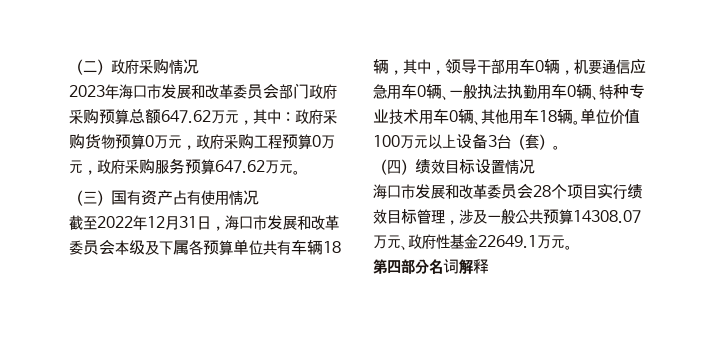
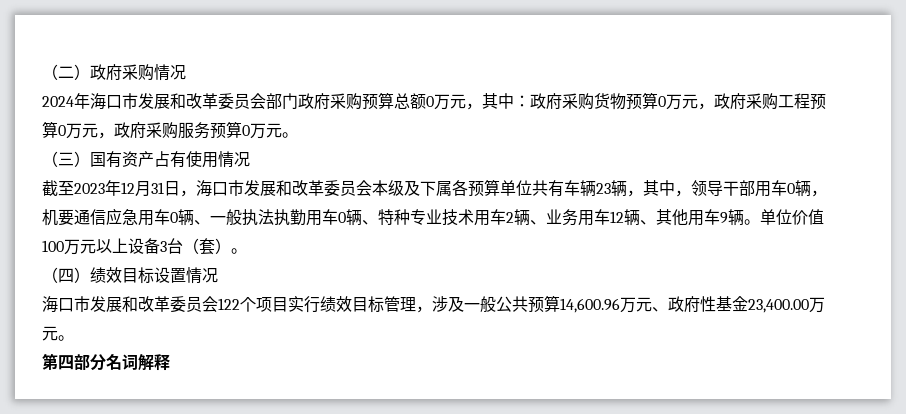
[69,85,105,97] 2023 -> [42,96,74,107] 2024
[161,110,211,123] 647.62 -> [426,96,434,107] 0
[215,160,265,173] 647.62 -> [242,125,250,136] 0
[97,216,133,228] 2022 -> [74,183,105,194] 2023
[323,241,341,253] 18 -> [596,183,611,194] 23
[449,110,458,122] 0 -> [506,209,624,226] 2辆、业务用车12
[539,110,557,122] 18 -> [720,212,728,224] 9
[533,185,551,197] 28 -> [218,298,240,310] 122
[573,210,641,223] 14308.07 -> [560,298,620,313] 14,600.96
[478,235,537,248] 22649.1 -> [748,299,809,313] 23,400.00

